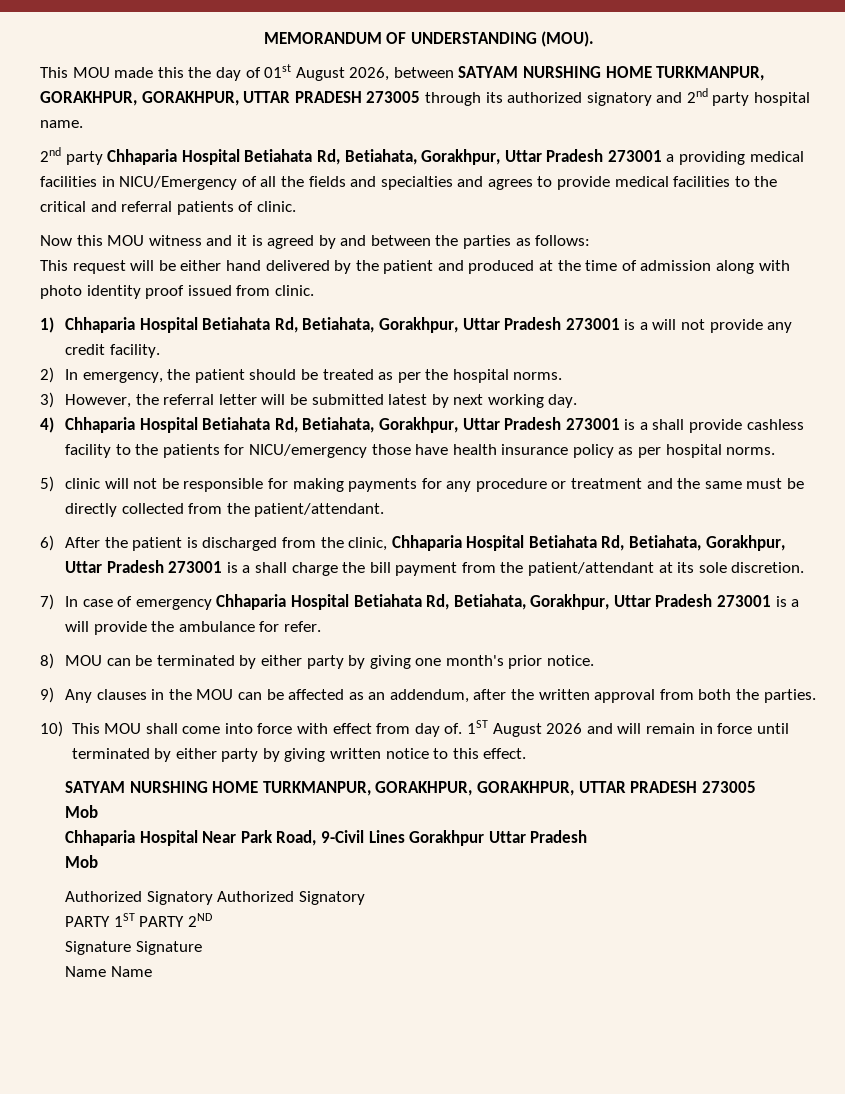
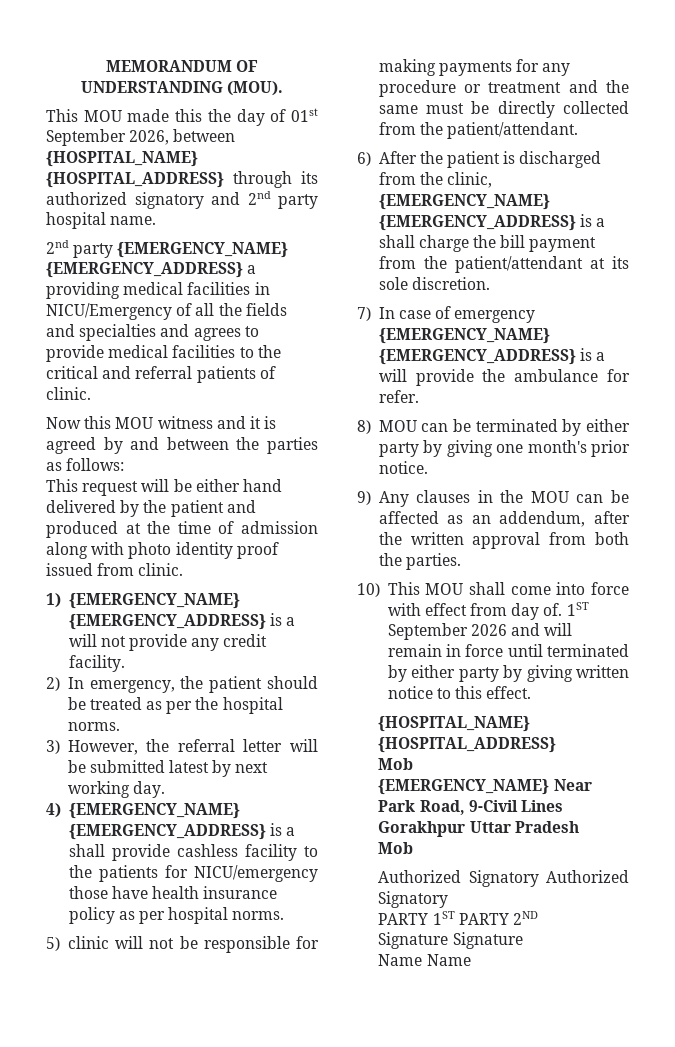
[295,67,345,81] August -> [46,129,126,146] September
[458,66,765,81] [40,91,421,106] SATYAM NURSHING HOME TURKMANPUR, GORAKHPUR, GORAKHPUR, UTTAR PRADESH 273005 -> [46,151,198,167] [46,172,224,188] {HOSPITAL_NAME} {HOSPITAL_ADDRESS}
[107,149,662,165] Chhaparia Hospital Betiahata Rd, Betiahata, Gorakhpur, Uttar Pradesh 273001 -> [117,242,289,258] [46,262,243,278] {EMERGENCY_NAME} {EMERGENCY_ADDRESS}
[64,317,620,333] Chhaparia Hospital Betiahata Rd, Betiahata, Gorakhpur, Uttar Pradesh 273001 -> [68,593,240,609] [68,614,266,630] {EMERGENCY_NAME} {EMERGENCY_ADDRESS}
[64,417,620,433] Chhaparia Hospital Betiahata Rd, Betiahata, Gorakhpur, Uttar Pradesh 273001 -> [68,803,240,819] [68,824,266,840] {EMERGENCY_NAME} {EMERGENCY_ADDRESS}
[391,535,785,551] [64,560,223,573] Chhaparia Hospital Betiahata Rd, Betiahata, Gorakhpur, Uttar Pradesh 273001 -> [378,194,550,210] [378,215,576,231] {EMERGENCY_NAME} {EMERGENCY_ADDRESS}
[216,594,772,610] Chhaparia Hospital Betiahata Rd, Betiahata, Gorakhpur, Uttar Pradesh 273001 -> [378,328,550,344] [378,349,576,365] {EMERGENCY_NAME} {EMERGENCY_ADDRESS}
[492,723,542,737] August -> [387,623,468,640] September
[64,781,756,796] [64,805,98,818] [64,830,198,846] SATYAM NURSHING HOME TURKMANPUR, GORAKHPUR, GORAKHPUR, UTTAR PRADESH 273005 // Mob // Chhaparia Hospital -> [378,716,531,732] [378,737,557,753] [378,758,414,770] [378,779,550,795] {HOSPITAL_NAME} {HOSPITAL_ADDRESS} // Mob // {EMERGENCY_NAME}

